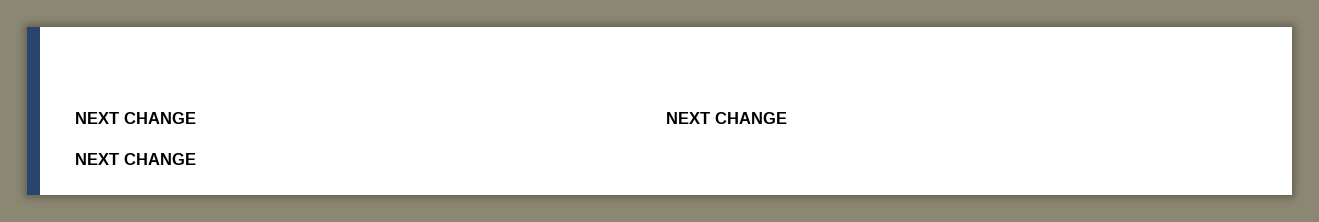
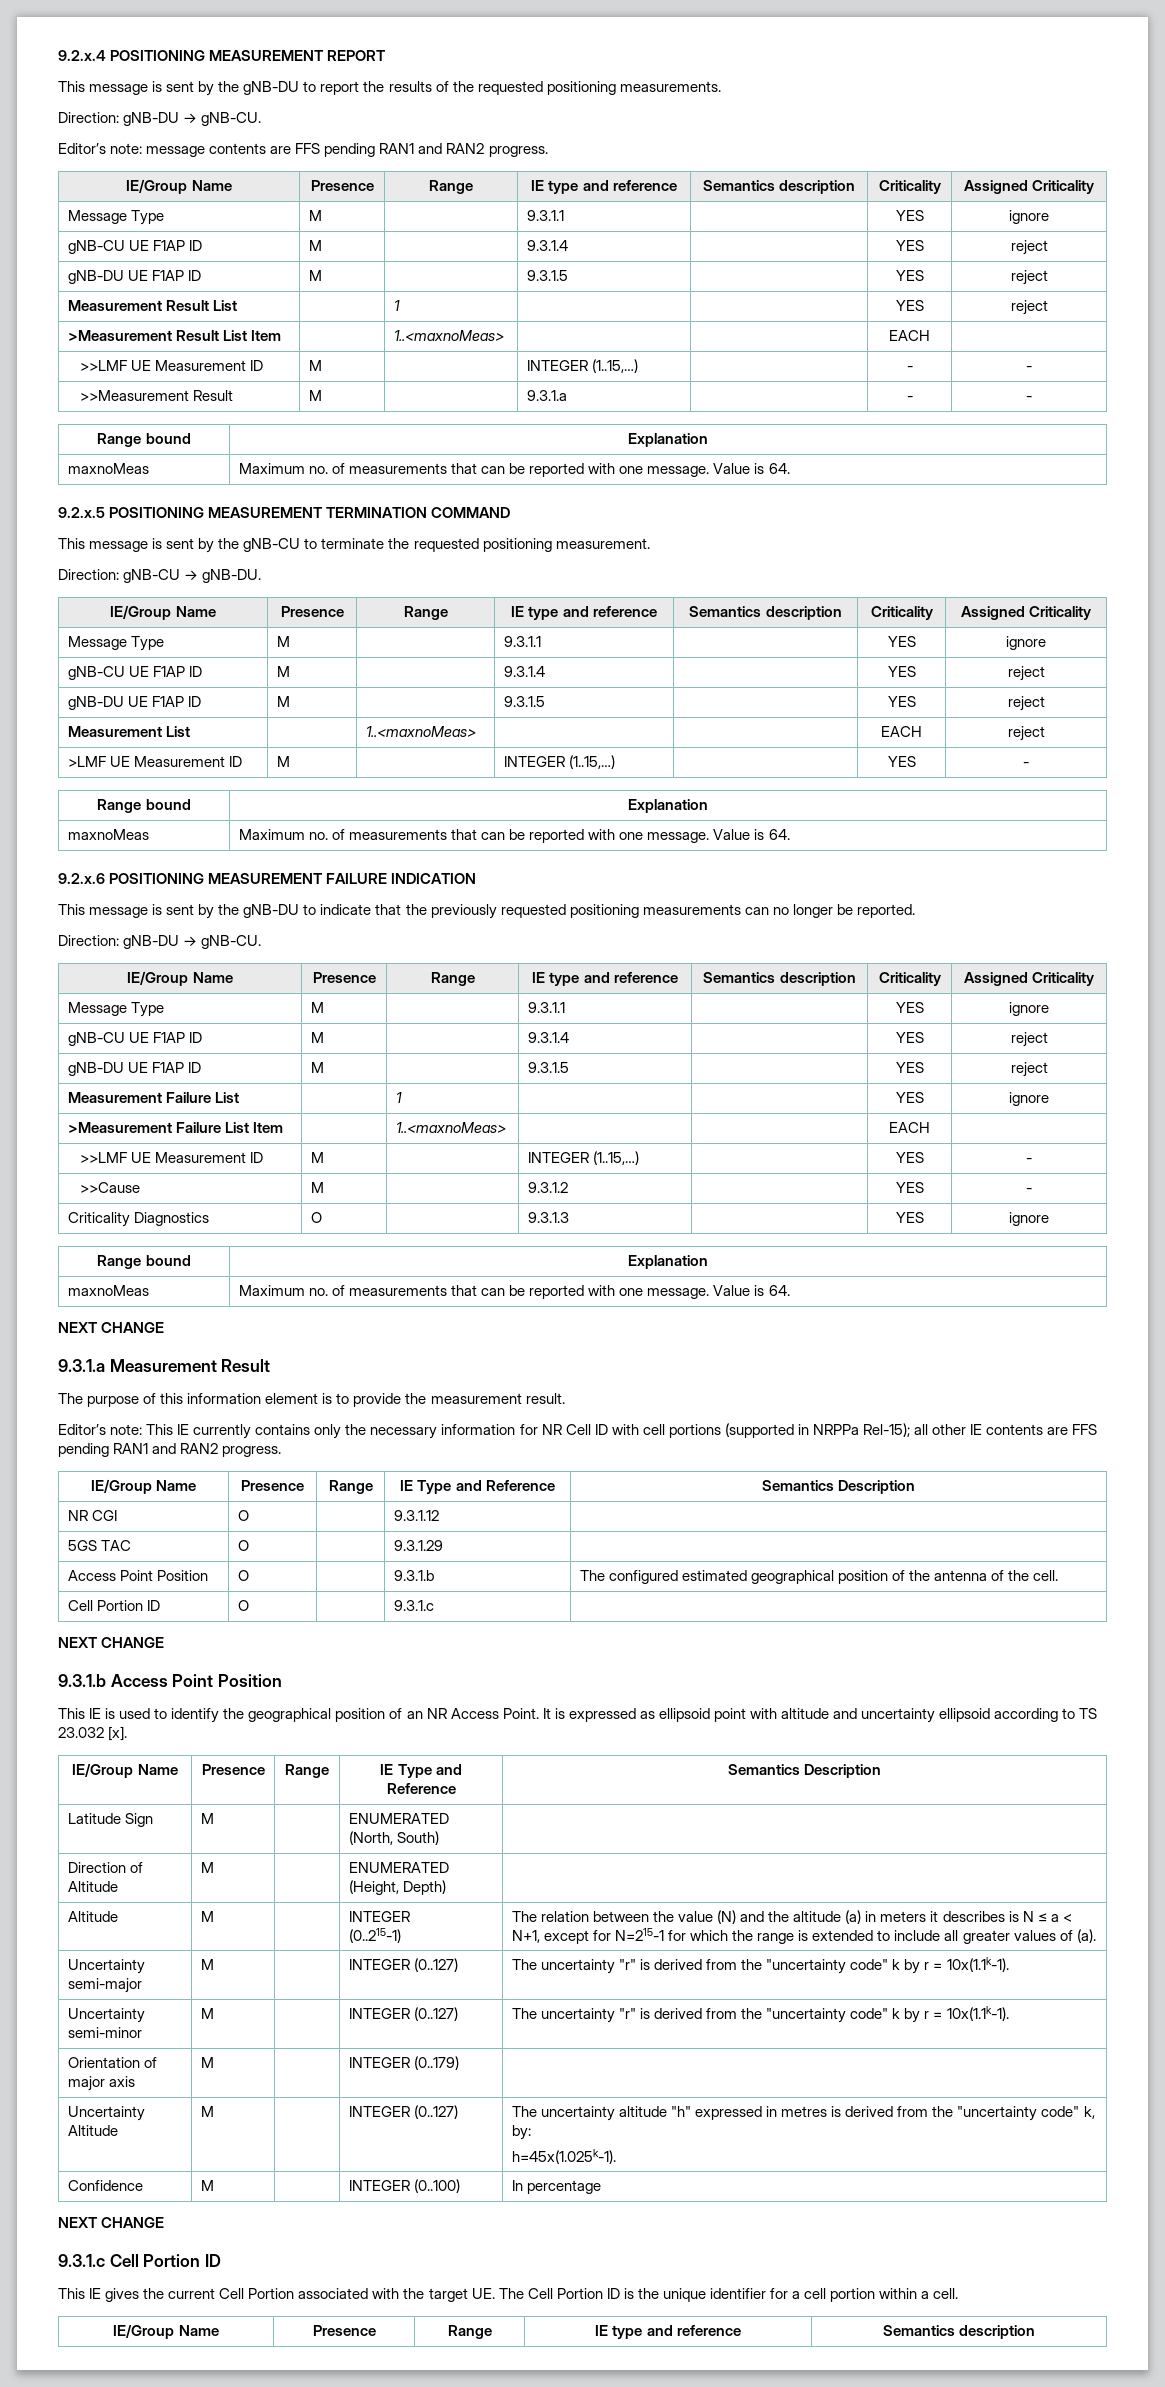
[75,112,196,124] [75,153,196,165] [666,112,787,124] NEXT CHANGE // NEXT CHANGE // NEXT CHANGE -> [58,50,387,61] [58,81,721,96] [58,112,262,126] [58,143,548,157] [126,179,232,194] [310,180,374,191] [429,180,473,194] [531,180,677,194] [702,180,856,194] [878,180,941,194] [963,180,1095,194] [67,210,164,225] [308,210,322,221] [526,210,564,221] [895,210,924,221] [1009,210,1049,224] [67,240,202,254] [308,240,322,251] [526,240,568,251] [895,240,924,251] [1010,240,1048,255] [67,270,201,284] [308,270,322,281] [526,270,568,281] [895,270,924,281] [1010,270,1048,285] [67,300,237,311] [393,300,400,311] [895,300,924,311] [1010,300,1048,315] [67,330,281,341] [393,330,504,341] [889,330,930,341] [80,360,264,371] [308,360,322,371] [526,359,638,373] [906,366,913,371] [1026,366,1032,371] [80,390,234,401] [308,390,322,401] [526,390,567,401] [906,396,913,401] [1026,396,1032,401] [97,433,191,447] [628,433,709,447] [67,463,149,474] [238,463,790,477] [58,507,511,518] [58,538,650,553] [58,569,262,583] [110,605,216,620] [280,606,344,617] [403,606,448,620] [511,606,657,620] [689,606,842,620] [870,606,933,620] [960,606,1092,620] [67,636,164,651] [276,636,290,647] [503,636,541,647] [887,636,916,647] [1006,636,1046,650] [67,666,202,680] [276,666,290,677] [503,666,545,677] [887,666,916,677] [1007,666,1045,681] [67,696,201,710] [276,696,290,707] [503,696,545,707] [887,696,916,707] [1007,696,1045,711] [67,726,190,737] [365,726,476,737] [881,726,922,737] [1007,726,1045,741] [67,756,242,767] [276,756,290,767] [503,755,615,769] [887,756,916,767] [1023,762,1029,767] [97,799,191,813] [628,799,709,813] [67,829,149,840] [238,829,790,843] [58,873,477,884] [58,904,915,919] [58,935,262,949] [127,971,233,986] [312,972,376,983] [430,972,475,986] [532,972,678,986] [703,972,856,986] [878,972,941,986] [963,972,1095,986] [67,1002,164,1017] [310,1002,324,1013] [527,1002,565,1013] [895,1002,924,1013] [1009,1002,1049,1016] [67,1032,202,1046] [310,1032,324,1043] [527,1032,569,1043] [895,1032,924,1043] [1010,1032,1048,1047] [67,1062,201,1076] [310,1062,324,1073] [527,1062,569,1073] [895,1062,924,1073] [1010,1062,1048,1077] [67,1092,239,1103] [395,1092,402,1103] [895,1092,924,1103] [1009,1092,1049,1106] [67,1122,283,1133] [395,1122,506,1133] [889,1122,930,1133] [80,1152,264,1163] [310,1152,324,1163] [527,1151,639,1165] [895,1152,924,1163] [1026,1158,1032,1163] [80,1182,141,1193] [310,1182,324,1193] [527,1182,568,1193] [895,1182,924,1193] [1026,1188,1032,1193] [67,1212,209,1227] [310,1212,322,1223] [527,1212,569,1223] [895,1212,924,1223] [1009,1212,1049,1226] [97,1255,191,1269] [628,1255,709,1269] [67,1285,149,1296] [238,1285,790,1299] [58,1322,165,1333] [58,1359,271,1372] [58,1393,565,1407] [58,1423,1098,1439] [58,1443,282,1457] [90,1479,197,1494] [241,1480,304,1491] [328,1480,373,1494] [400,1480,555,1494] [761,1480,916,1494] [67,1510,117,1521] [237,1510,249,1521] [393,1510,439,1521] [67,1540,131,1551] [237,1540,249,1551] [393,1540,443,1551] [67,1570,208,1581] [237,1570,249,1581] [393,1570,434,1581] [579,1570,1059,1584] [67,1600,160,1611] [237,1600,249,1611] [393,1600,434,1611] [58,1637,165,1648] [58,1674,282,1687] [58,1708,1098,1723] [58,1726,128,1741] [72,1763,178,1778] [201,1764,265,1775] [285,1764,329,1778] [380,1764,462,1778] [386,1783,456,1794] [727,1764,882,1778] [67,1813,153,1827] [200,1813,214,1824] [348,1813,449,1824] [348,1831,439,1845] [67,1862,143,1873] [67,1881,118,1892] [200,1862,214,1873] [348,1862,449,1873] [348,1880,446,1895] [67,1911,118,1922] [200,1911,214,1922] [348,1911,410,1922] [348,1928,401,1943] [511,1910,1072,1924] [511,1928,1096,1944] [67,1959,145,1974] [67,1978,142,1993] [200,1959,214,1970] [348,1958,458,1972] [511,1957,1009,1974] [67,2008,145,2023] [67,2027,142,2038] [200,2008,214,2019] [348,2007,458,2021] [511,2006,1009,2023] [67,2057,157,2068] [67,2076,135,2091] [200,2057,214,2068] [348,2056,459,2070] [67,2106,145,2121] [67,2125,118,2136] [200,2106,214,2117] [348,2105,458,2119] [511,2106,1095,2121] [511,2125,531,2140] [511,2149,616,2164] [67,2180,143,2191] [200,2180,214,2191] [348,2179,460,2193] [511,2180,601,2194] [58,2217,165,2228] [58,2254,221,2267] [58,2288,959,2302] [113,2324,219,2339] [312,2325,376,2336] [447,2325,492,2339] [595,2325,741,2339] [882,2325,1036,2339] 9.2.x.4 POSITIONING MEASUREMENT REPORT // This message is sent by the gNB-DU to report the results of the requested positioning measurements. // Direction: gNB-DU → gNB-CU. // Editor’s note: message contents are FFS pending RAN1 and RAN2 progress. // IE/Group Name | Presence | Range | IE type and reference | Semantics description | Criticality | Assigned Criticality // Message Type | M | | 9.3.1.1 | | YES | ignore // gNB-CU UE F1AP ID | M | | 9.3.1.4 | | YES | reject // gNB-DU UE F1AP ID | M | | 9.3.1.5 | | YES | reject // Measurement Result List | | 1 | | | YES | reject // >Measurement Result List Item | | 1..<maxnoMeas> | | | EACH | // >>LMF UE Measurement ID | M | | INTEGER (1..15,…) | | - | - // >>Measurement Result | M | | 9.3.1.a | | - | - // Range bound | Explanation // maxnoMeas | Maximum no. of measurements that can be reported with one message. Value is 64. // 9.2.x.5 POSITIONING MEASUREMENT TERMINATION COMMAND // This message is sent by the gNB-CU to terminate the requested positioning measurement. // Direction: gNB-CU → gNB-DU. // IE/Group Name | Presence | Range | IE type and reference | Semantics description | Criticality | Assigned Criticality // Message Type | M | | 9.3.1.1 | | YES | ignore // gNB-CU UE F1AP ID | M | | 9.3.1.4 | | YES | reject // gNB-DU UE F1AP ID | M | | 9.3.1.5 | | YES | reject // Measurement List | | 1..<maxnoMeas> | | | EACH | reject // >LMF UE Measurement ID | M | | INTEGER (1..15,…) | | YES | - // Range bound | Explanation // maxnoMeas | Maximum no. of measurements that can be reported with one message. Value is 64. // 9.2.x.6 POSITIONING MEASUREMENT FAILURE INDICATION // This message is sent by the gNB-DU to indicate that the previously requested positioning measurements can no longer be reported. // Direction: gNB-DU → gNB-CU. // IE/Group Name | Presence | Range | IE type and reference | Semantics description | Criticality | Assigned Criticality // Message Type | M | | 9.3.1.1 | | YES | ignore // gNB-CU UE F1AP ID | M | | 9.3.1.4 | | YES | reject // gNB-DU UE F1AP ID | M | | 9.3.1.5 | | YES | reject // Measurement Failure List | | 1 | | | YES | ignore // >Measurement Failure List Item | | 1..<maxnoMeas> | | | EACH | // >>LMF UE Measurement ID | M | | INTEGER (1..15,…) | | YES | - // >>Cause | M | | 9.3.1.2 | | YES | - // Criticality Diagnostics | O | | 9.3.1.3 | | YES | ignore // Range bound | Explanation // maxnoMeas | Maximum no. of measurements that can be reported with one message. Value is 64. // NEXT CHANGE // 9.3.1.a Measurement Result // The purpose of this information element is to provide the measurement result. // Editor’s note: This IE currently contains only the necessary information for NR Cell ID with cell portions (supported in NRPPa Rel-15); all other IE contents are FFS pending RAN1 and RAN2 progress. // IE/Group Name | Presence | Range | IE Type and Reference | Semantics Description // NR CGI | O | | 9.3.1.12 | // 5GS TAC | O | | 9.3.1.29 | // Access Point Position | O | | 9.3.1.b | The configured estimated geographical position of the antenna of the cell. // Cell Portion ID | O | | 9.3.1.c | // NEXT CHANGE // 9.3.1.b Access Point Position // This IE is used to identify the geographical position of an NR Access Point. It is expressed as ellipsoid point with altitude and uncertainty ellipsoid according to TS 23.032 [x]. // IE/Group Name | Presence | Range | IE Type and Reference | Semantics Description // Latitude Sign | M | | ENUMERATED (North, South) | // Direction of Altitude | M | | ENUMERATED (Height, Depth) | // Altitude | M | | INTEGER // (0..215-1) | The relation between the value (N) and the altitude (a) in meters it describes is N ≤ a < N+1, except for N=215-1 for which the range is extended to include all greater values of (a). // Uncertainty semi-major | M | | INTEGER (0..127) | The uncertainty "r" is derived from the "uncertainty code" k by r = 10x(1.1k-1). // Uncertainty semi-minor | M | | INTEGER (0..127) | The uncertainty "r" is derived from the "uncertainty code" k by r = 10x(1.1k-1). // Orientation of major axis | M | | INTEGER (0..179) | // Uncertainty Altitude | M | | INTEGER (0..127) | The uncertainty altitude "h" expressed in metres is derived from the "uncertainty code" k, by: // h=45x(1.025k-1). // Confidence | M | | INTEGER (0..100) | In percentage // NEXT CHANGE // 9.3.1.c Cell Portion ID // This IE gives the current Cell Portion associated with the target UE. The Cell Portion ID is the unique identifier for a cell portion within a cell. // IE/Group Name | Presence | Range | IE type and reference | Semantics description

